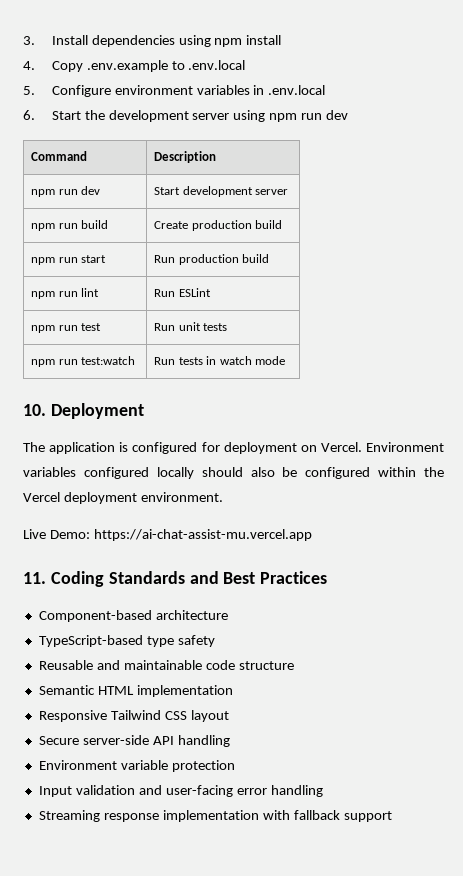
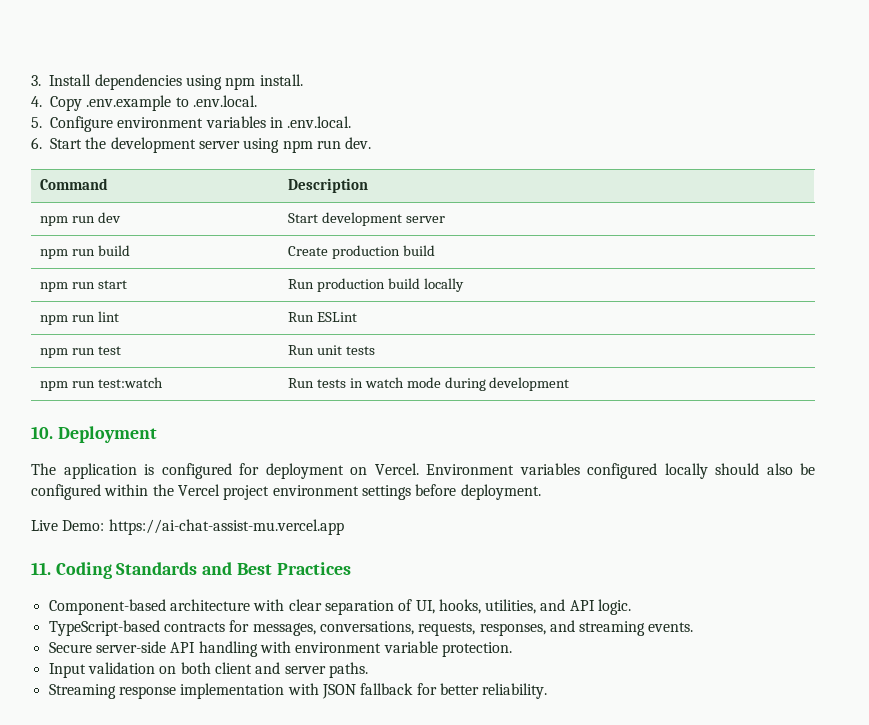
[246,35,282,45] install -> [259,74,303,86] install.
[188,60,246,70] .env.local -> [192,95,257,107] .env.local.
[268,85,326,95] .env.local -> [287,116,352,128] .env.local.
[326,110,349,120] dev -> [345,137,372,149] dev.
(270, 258) none -> [423,278,464,292] locally
(286, 360) none -> [444,377,570,391] during development
[63,492,223,504] deployment environment. -> [223,484,541,500] project environment settings before deployment.
[38,635,215,647] [38,660,294,670] [38,685,233,697] [38,710,229,722] [38,735,230,747] [38,760,235,772] [38,785,323,797] // TypeScript-based type safety // Reusable and maintainable code structure // Semantic HTML implementation // Responsive Tailwind CSS layout // Secure server-side API handling // Environment variable protection // Input validation and user-facing error handling -> [253,599,632,615] [48,620,694,636] [48,641,512,657] [48,662,368,678] with clear separation of UI, hooks, utilities, and API logic. // TypeScript-based contracts for messages, conversations, requests, responses, and streaming events. // Secure server-side API handling with environment variable protection. // Input validation on both client and server paths.
[293,810,392,822] fallback support -> [321,683,548,699] JSON fallback for better reliability.

